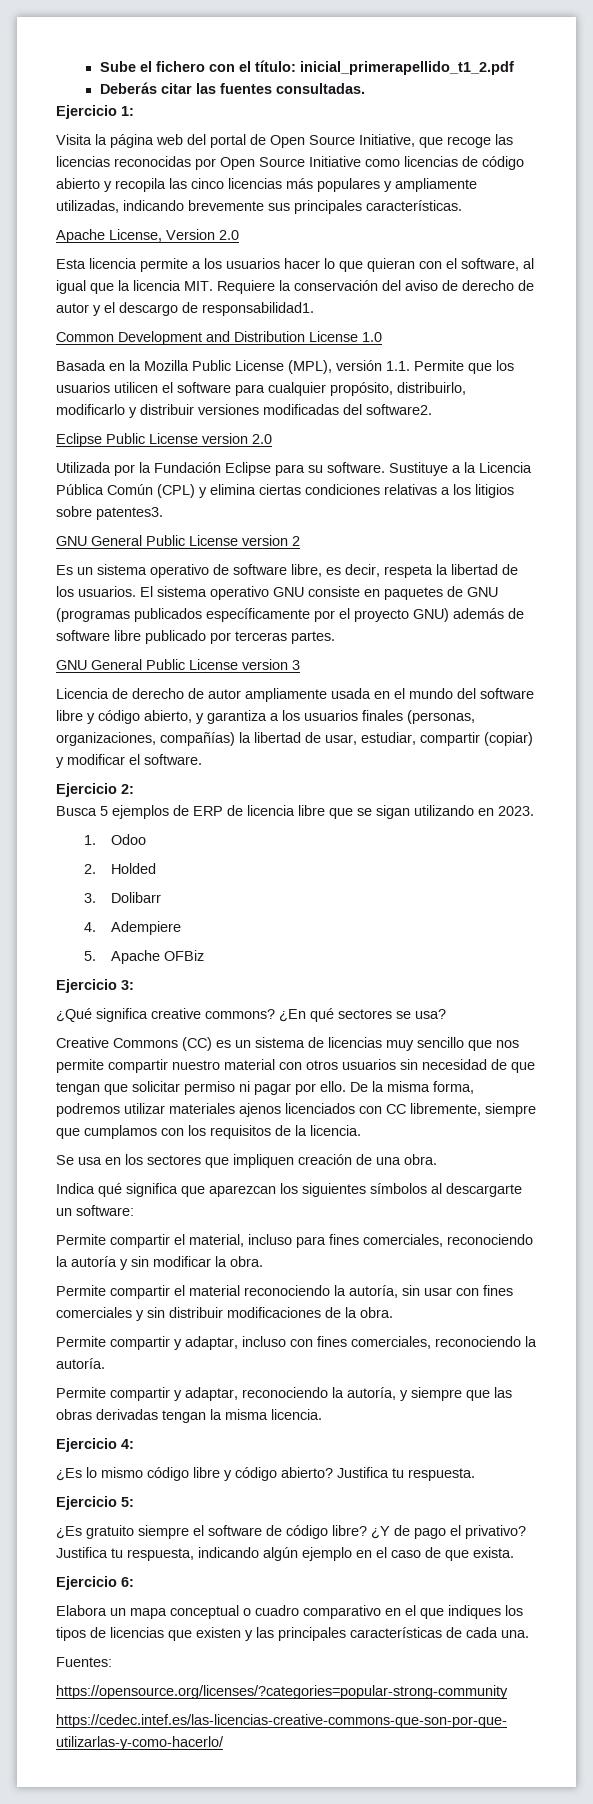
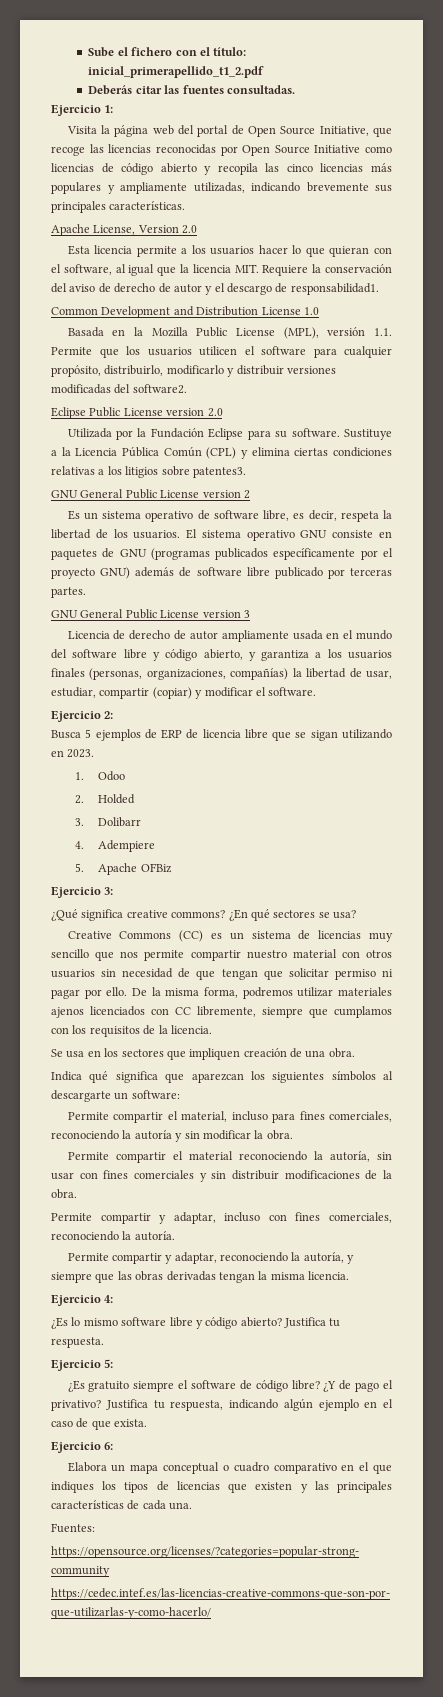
[147,1467,189,1481] código -> [121,1317,167,1326] software

